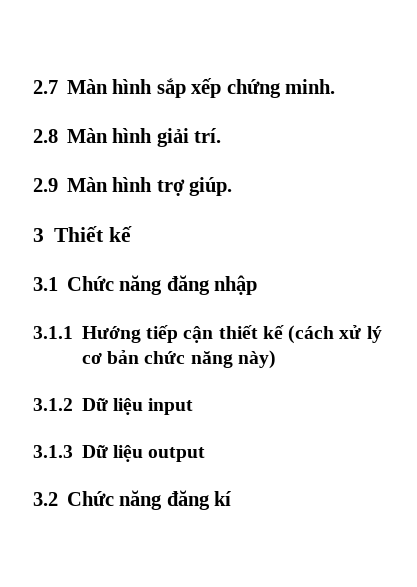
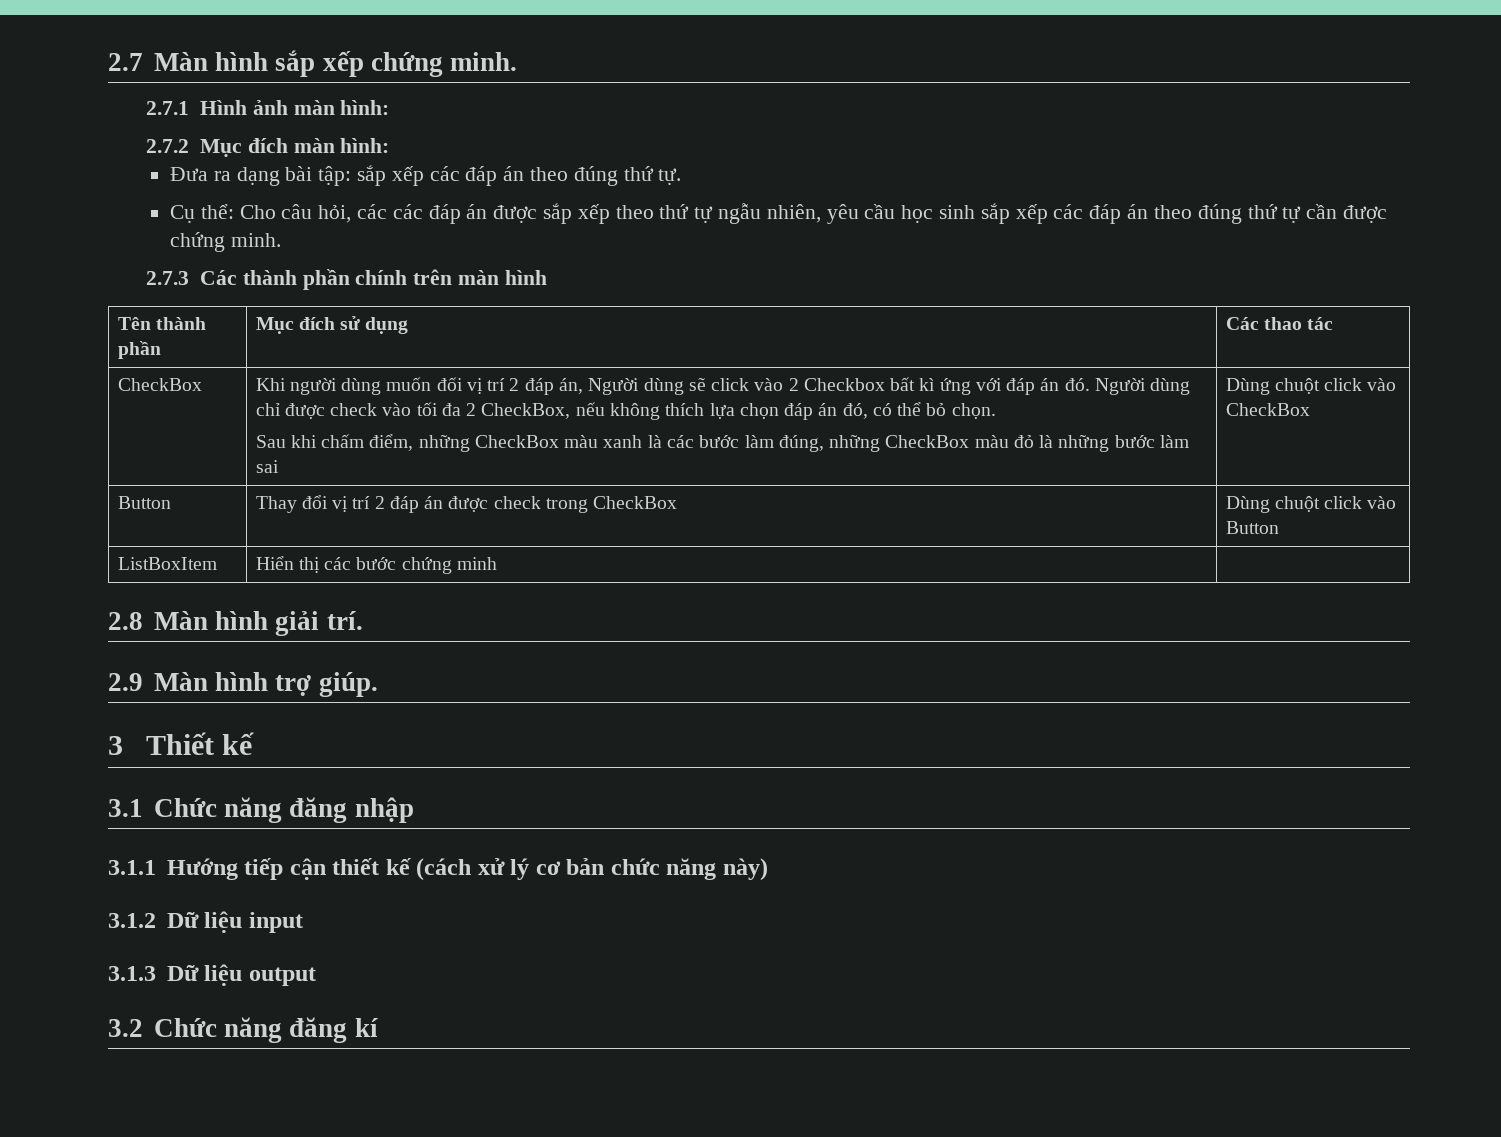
(336, 86) none -> [146,100,390,115] [146,138,390,157] [169,165,682,186] [169,203,1387,224] [169,232,281,252] [146,269,547,290] [117,317,206,330] [117,341,161,359] [255,316,409,334] [1225,317,1334,330] [117,378,202,391] [255,377,1191,395] [255,402,996,420] [255,434,1189,452] [255,460,279,473] [1225,378,1397,395] [1225,403,1310,416] [117,496,171,509] [255,495,678,513] [1225,496,1397,513] [1225,521,1279,534] [117,557,217,570] [255,556,497,574] // 2.7.1 Hình ảnh màn hình: // 2.7.2 Mục đích màn hình: // Đưa ra dạng bài tập: sắp xếp các đáp án theo đúng thứ tự. // Cụ thể: Cho câu hỏi, các các đáp án được sắp xếp theo thứ tự ngẫu nhiên, yêu cầu học sinh sắp xếp các đáp án theo đúng thứ tự cần được chứng minh. // 2.7.3 Các thành phần chính trên màn hình // Tên thành phần | Mục đích sử dụng | Các thao tác // CheckBox | Khi người dùng muốn đối vị trí 2 đáp án, Người dùng sẽ click vào 2 Checkbox bất kì ứng với đáp án đó. Người dùng chỉ được check vào tối đa 2 CheckBox, nếu không thích lựa chọn đáp án đó, có thể bỏ chọn. // Sau khi chấm điểm, những CheckBox màu xanh là các bước làm đúng, những CheckBox màu đỏ là những bước làm sai | Dùng chuột click vào CheckBox // Button | Thay đổi vị trí 2 đáp án được check trong CheckBox | Dùng chuột click vào Button // ListBoxItem | Hiển thị các bước chứng minh |

